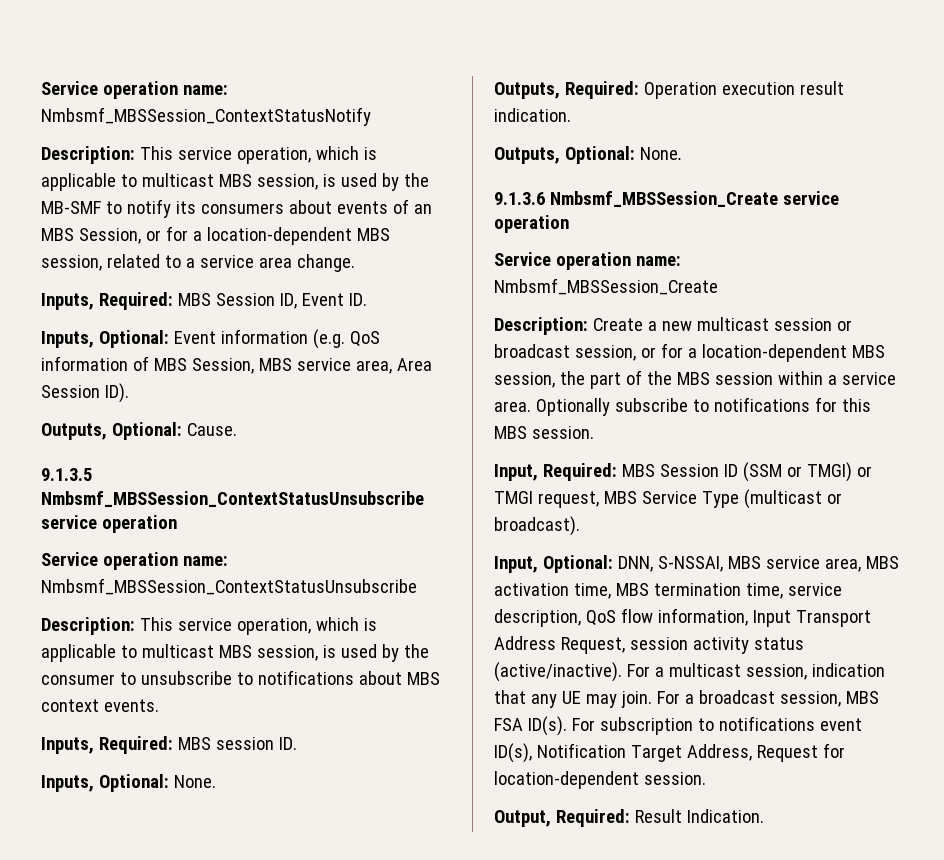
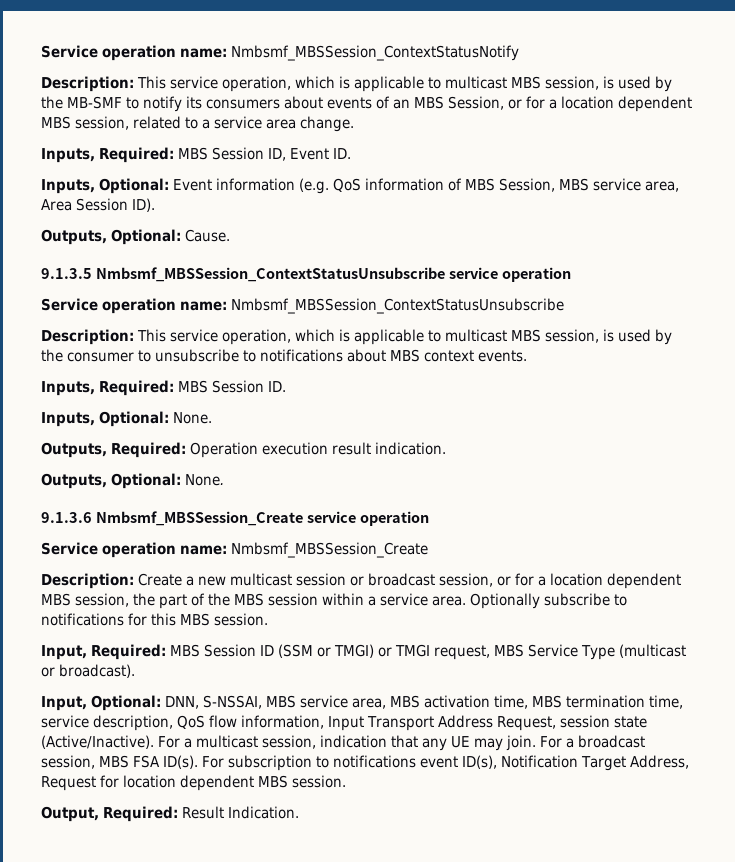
[206,227,352,245] location-dependent -> [561,96,692,112] location dependent
[215,737,274,750] session -> [212,380,264,393] Session
[701,344,847,362] location-dependent -> [550,573,681,589] location dependent
[692,637,804,654] [494,662,622,682] activity status (active/inactive). -> [613,716,647,728] [41,735,154,749] state (Active/Inactive).
[494,771,639,789] location-dependent -> [123,775,288,791] location dependent MBS

